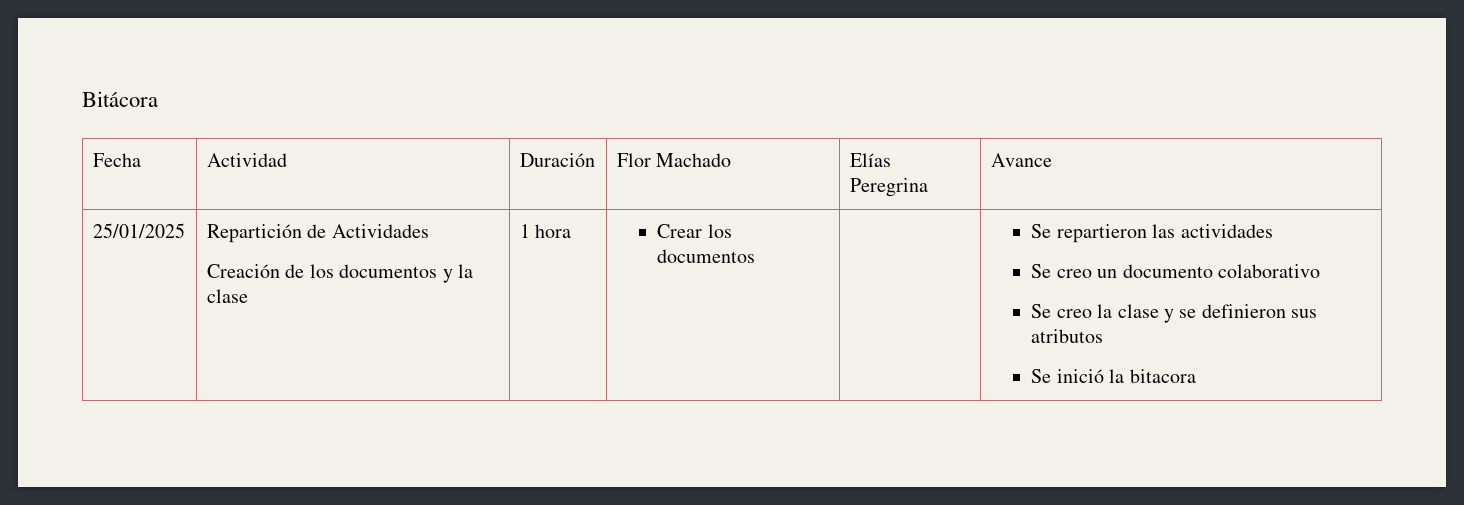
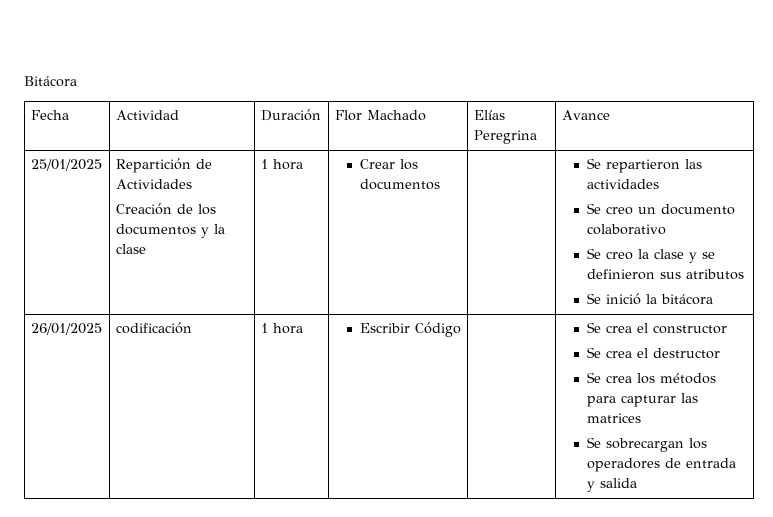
[1129,369,1196,383] bitacora -> [661,294,714,305] [30,323,102,335] [115,322,192,334] [260,323,303,334] [360,322,462,337] [587,322,728,334] [587,347,721,359] [587,372,717,384] [587,393,699,407] [587,413,642,423] [587,437,708,452] [587,458,737,472] [587,478,638,492] bitácora // 26/01/2025 | codificación | 1 hora | Escribir Código | | Se crea el constructor // Se crea el destructor // Se crea los métodos para capturar las matrices // Se sobrecargan los operadores de entrada y salida

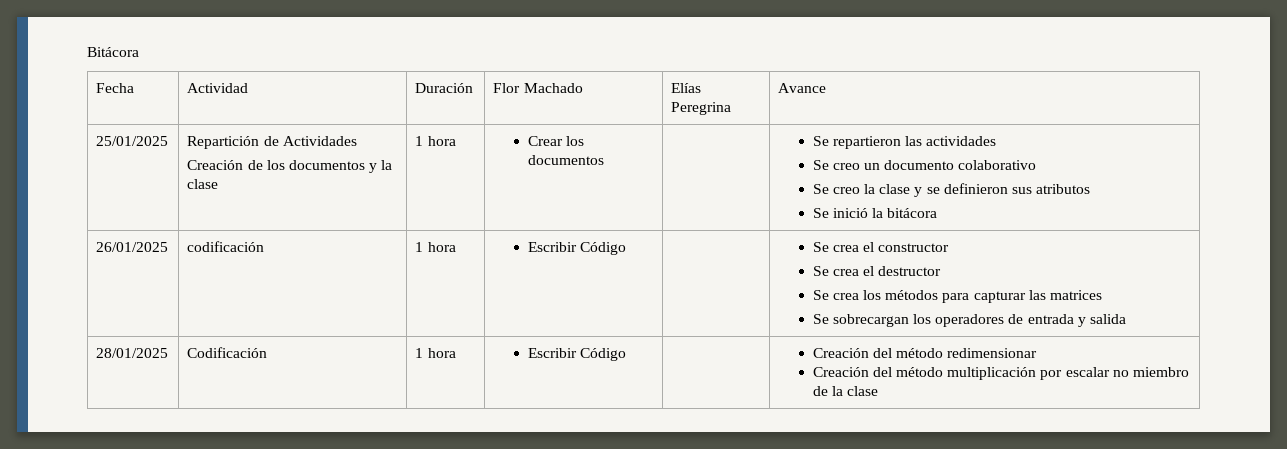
(638, 483) none -> [96,348,169,358] [187,347,268,358] [415,348,456,358] [527,348,626,361] [812,348,1038,358] [812,367,1189,380] [812,386,879,396] // 28/01/2025 | Codificación | 1 hora | Escribir Código | | Creación del método redimensionar // Creación del método multiplicación por escalar no miembro de la clase

